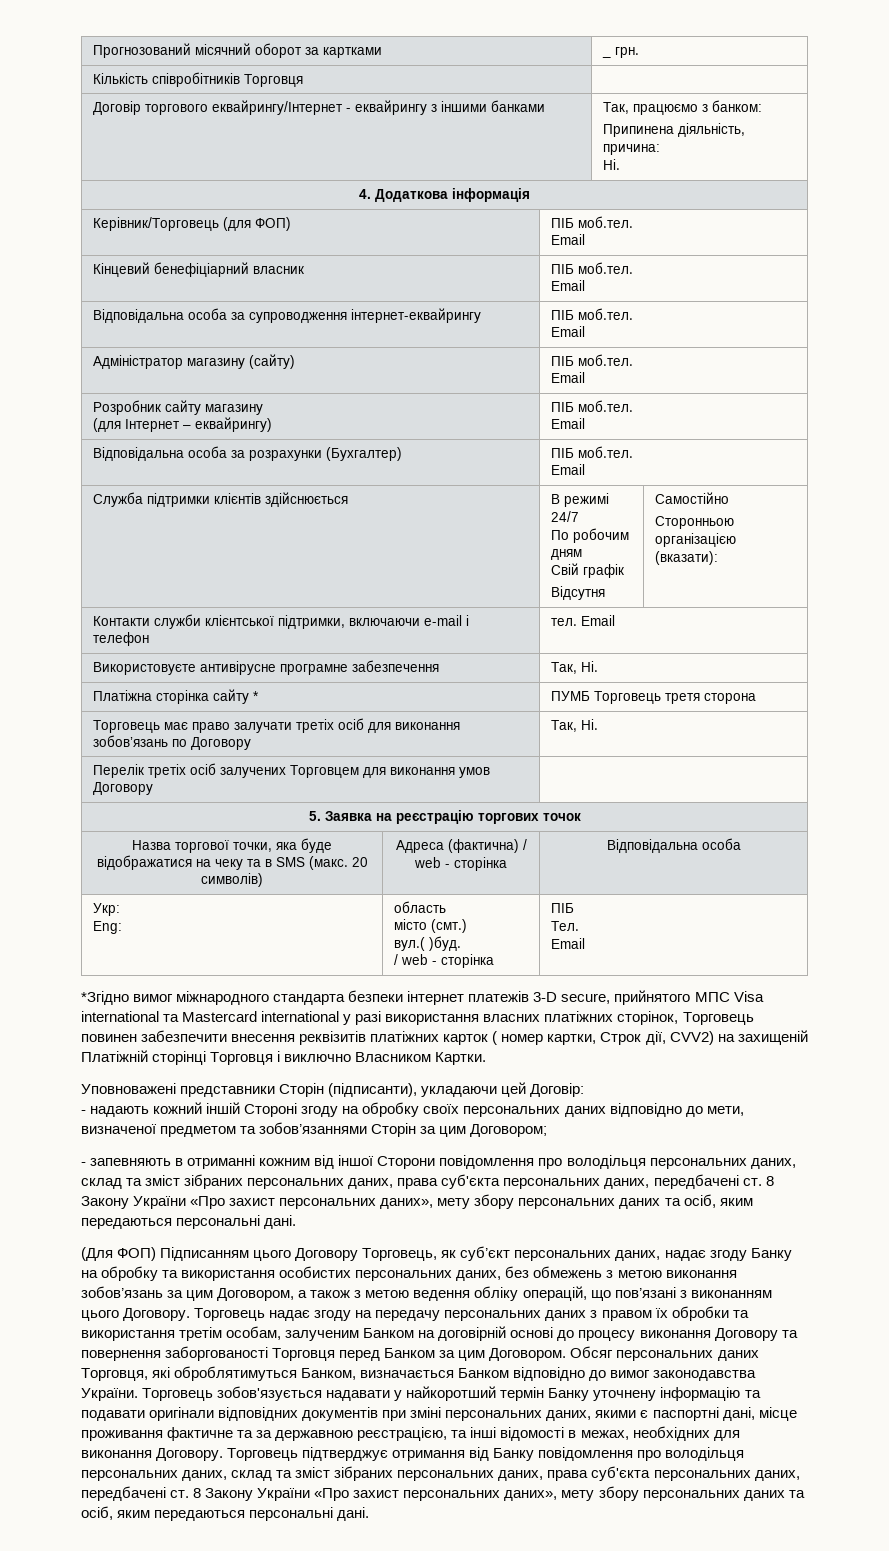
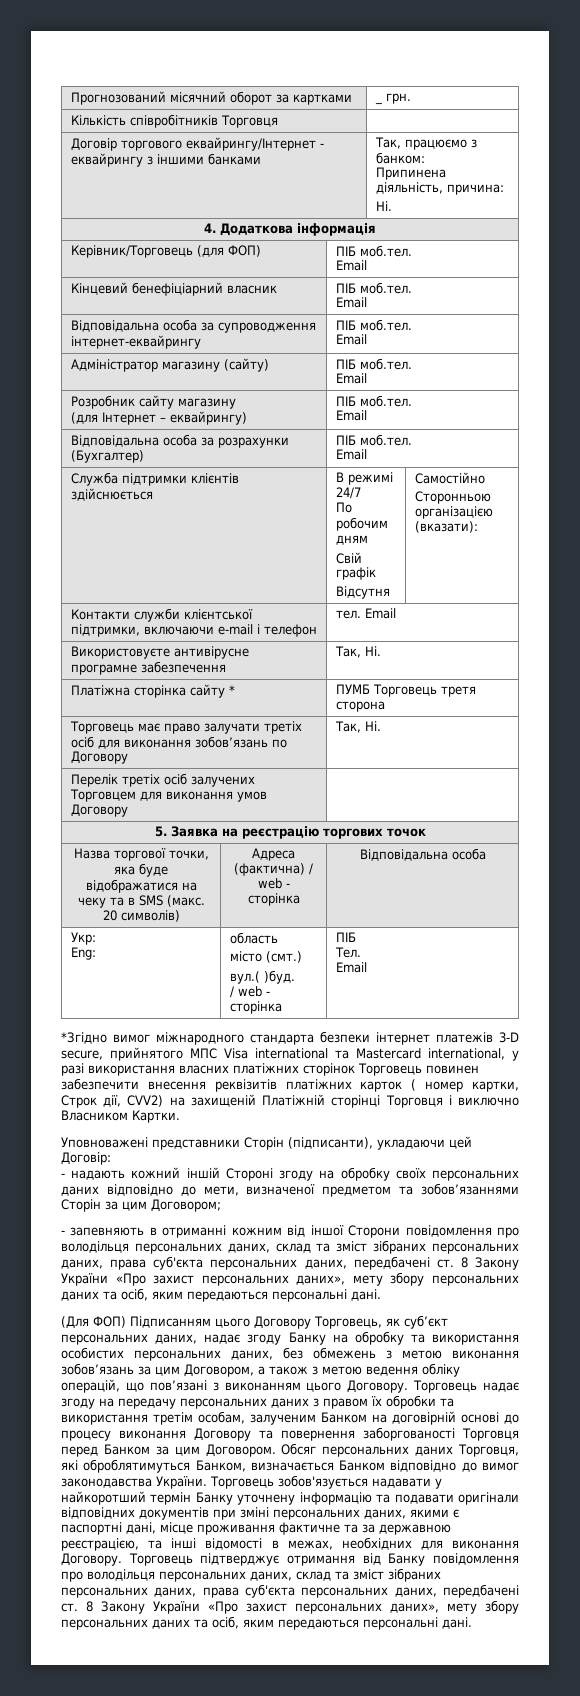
[261,1011,340,1022] international -> [428,1048,505,1060] international,
[617,1011,679,1025] сторінок, -> [303,1063,355,1076] сторінок

